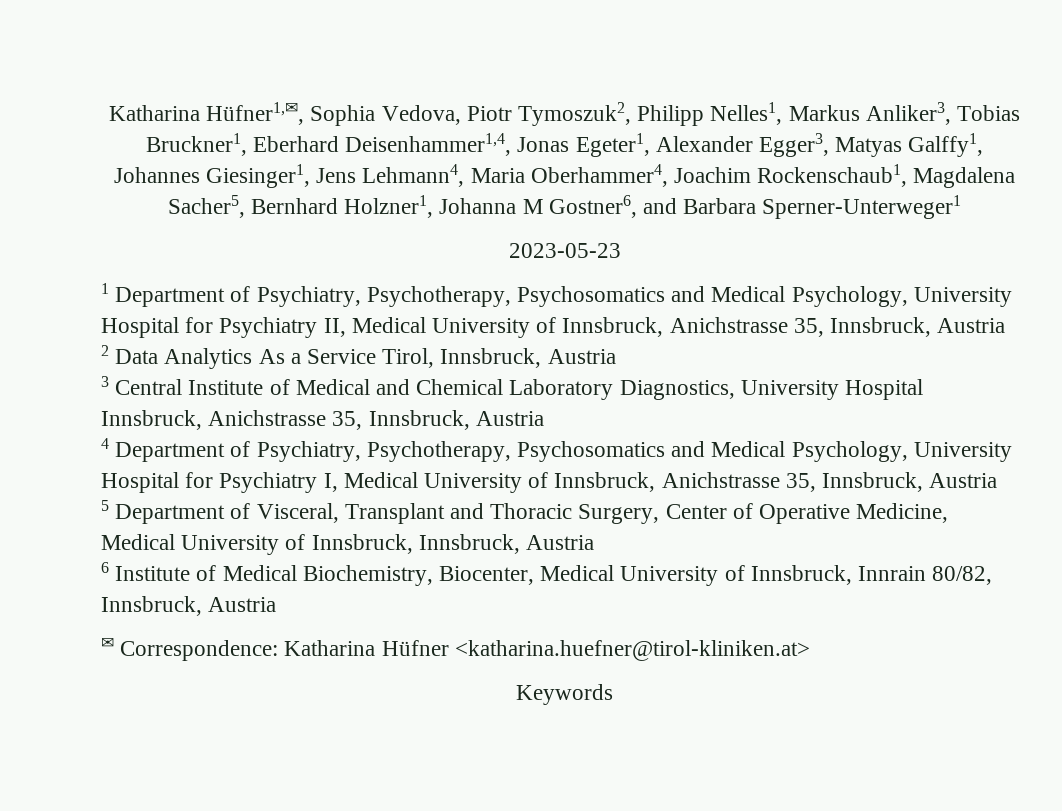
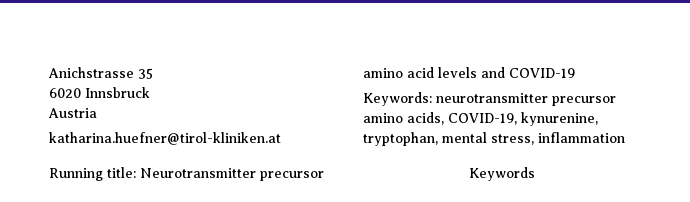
[108,102,1021,126] [145,133,984,157] [113,164,1016,188] [167,195,962,219] [508,243,621,258] [101,283,1012,307] [101,317,1006,338] [101,345,616,369] [101,376,924,400] [101,410,544,430] [101,438,1012,462] [101,472,998,493] [101,500,949,524] [101,534,595,555] [101,562,993,586] [101,596,277,616] [101,638,810,661] Katharina Hüfner1,✉, Sophia Vedova, Piotr Tymoszuk2, Philipp Nelles1, Markus Anliker3, Tobias Bruckner1, Eberhard Deisenhammer1,4, Jonas Egeter1, Alexander Egger3, Matyas Galffy1, Johannes Giesinger1, Jens Lehmann4, Maria Oberhammer4, Joachim Rockenschaub1, Magdalena Sacher5, Bernhard Holzner1, Johanna M Gostner6, and Barbara Sperner-Unterweger1 // 2023-05-23 // 1 Department of Psychiatry, Psychotherapy, Psychosomatics and Medical Psychology, University Hospital for Psychiatry II, Medical University of Innsbruck, Anichstrasse 35, Innsbruck, Austria // 2 Data Analytics As a Service Tirol, Innsbruck, Austria // 3 Central Institute of Medical and Chemical Laboratory Diagnostics, University Hospital Innsbruck, Anichstrasse 35, Innsbruck, Austria // 4 Department of Psychiatry, Psychotherapy, Psychosomatics and Medical Psychology, University Hospital for Psychiatry I, Medical University of Innsbruck, Anichstrasse 35, Innsbruck, Austria // 5 Department of Visceral, Transplant and Thoracic Surgery, Center of Operative Medicine, Medical University of Innsbruck, Innsbruck, Austria // 6 Institute of Medical Biochemistry, Biocenter, Medical University of Innsbruck, Innrain 80/82, Innsbruck, Austria // ✉ Correspondence: Katharina Hüfner <katharina.huefner@tirol-kliniken.at> -> [48,67,153,79] [49,87,150,98] [48,108,97,118] [49,132,281,145] [49,167,324,181] [363,67,575,78] [363,92,616,106] [363,112,598,126] [363,132,625,146] Anichstrasse 35 // 6020 Innsbruck // Austria // katharina.huefner@tirol-kliniken.at // Running title: Neurotransmitter precursor amino acid levels and COVID-19 // Keywords: neurotransmitter precursor amino acids, COVID-19, kynurenine, tryptophan, mental stress, inflammation

